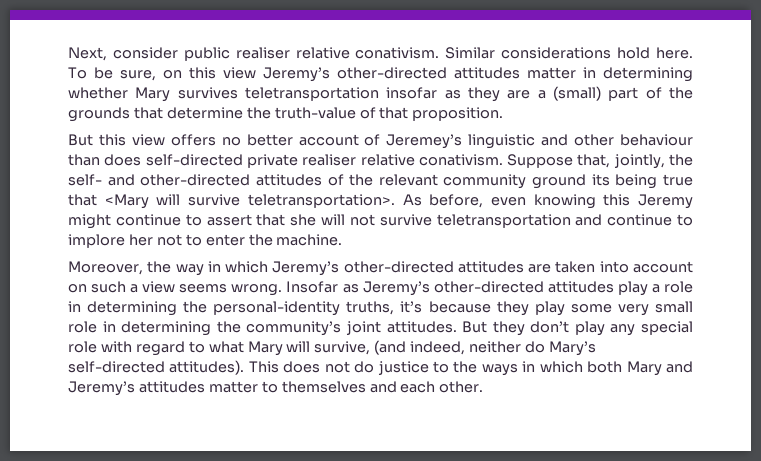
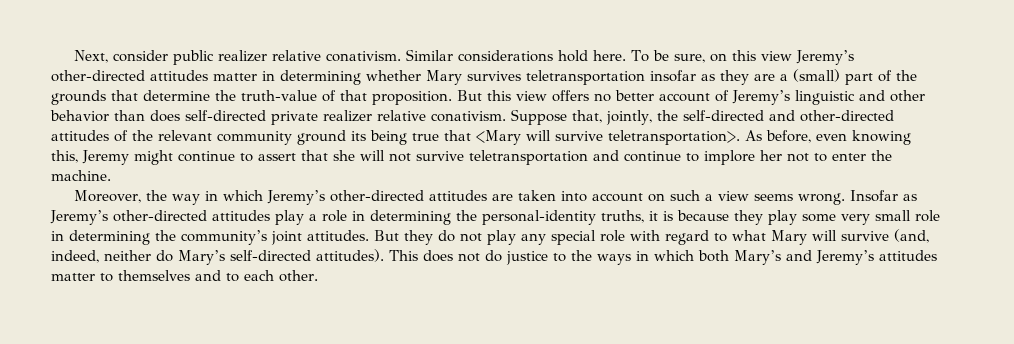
[235,47,290,59] realiser -> [217,50,267,62] realizer
(504, 114) // -> (452, 98) none
[386,134,463,149] Jeremey’s -> [732,90,790,105] Jeremy’s
[620,134,694,146] behaviour -> [50,110,109,122] behavior
[302,154,357,166] realiser -> [323,110,372,122] realizer
[68,174,102,186] self- -> [682,110,764,121] self-directed
[603,194,631,206] this -> [51,150,78,163] this,
[400,301,423,313] it’s -> [649,211,673,221] it is
[530,321,570,333] don’t -> [438,230,482,242] do not
[314,340,407,355] survive, (and -> [841,229,929,243] survive (and,
[626,361,662,376] Mary -> [734,250,781,265] Mary’s
(397, 387) none -> [226,273,239,282] to

